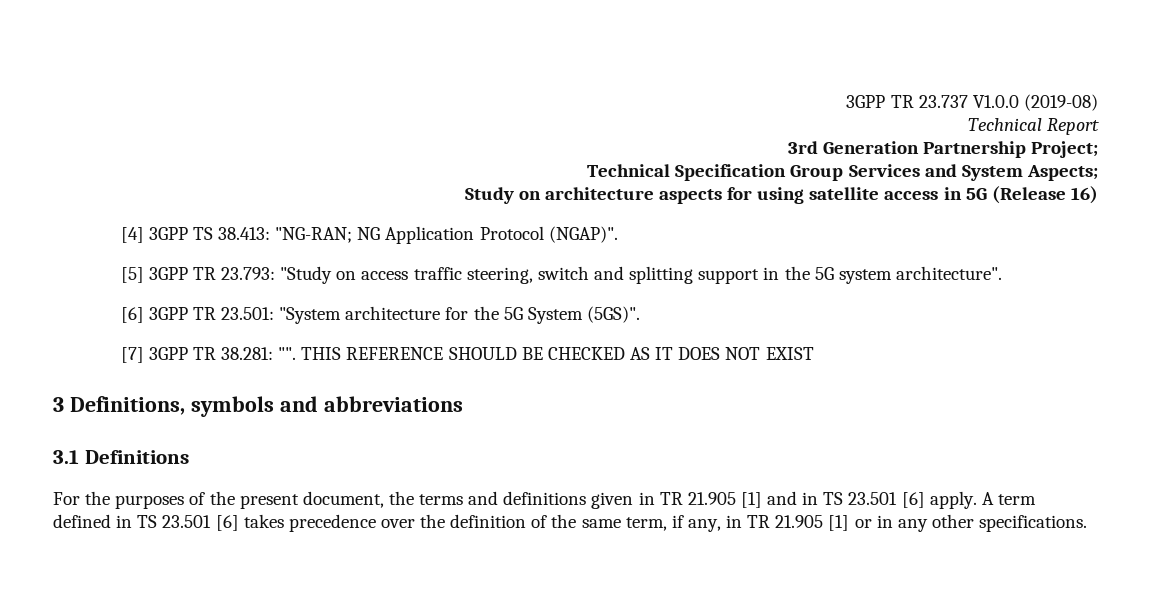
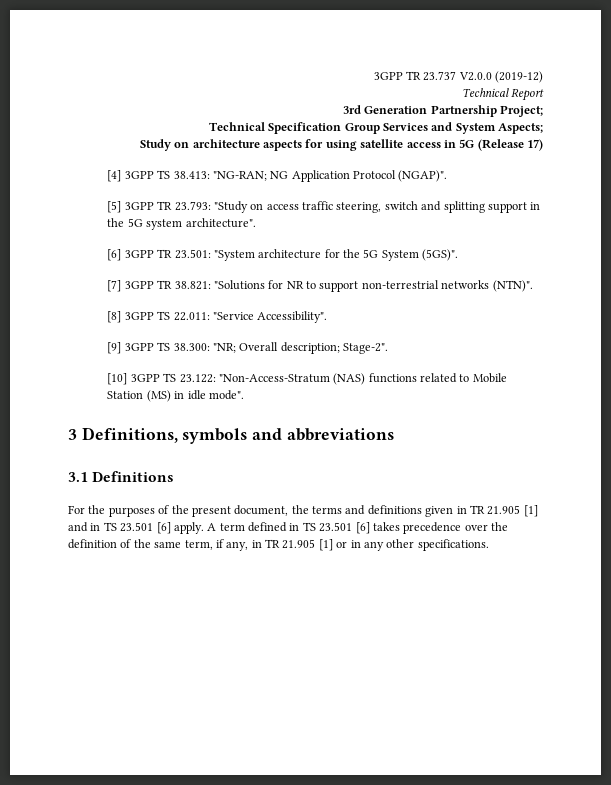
[972,94,1098,111] V1.0.0 (2019-08) -> [458,71,543,83] V2.0.0 (2019-12)
[1071,186,1098,204] 16) -> [527,139,543,151] 17)
[221,347,814,360] 38.281: "". THIS REFERENCE SHOULD BE CHECKED AS IT DOES NOT EXIST -> [174,280,533,292] [107,311,328,323] [107,342,389,354] [107,373,507,385] [107,390,244,402] 38.821: "Solutions for NR to support non-terrestrial networks (NTN)". // [8] 3GPP TS 22.011: "Service Accessibility". // [9] 3GPP TS 38.300: "NR; Overall description; Stage-2". // [10] 3GPP TS 23.122: "Non-Access-Stratum (NAS) functions related to Mobile Station (MS) in idle mode".

